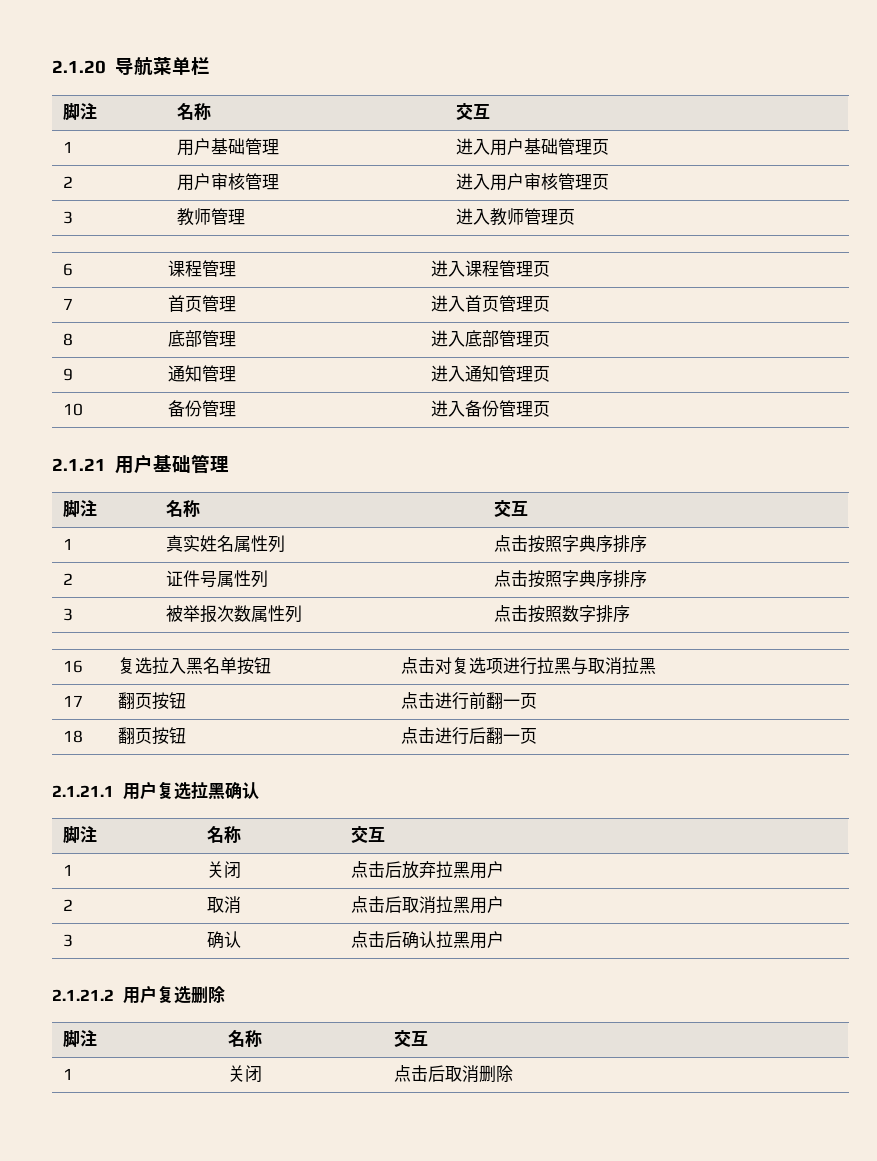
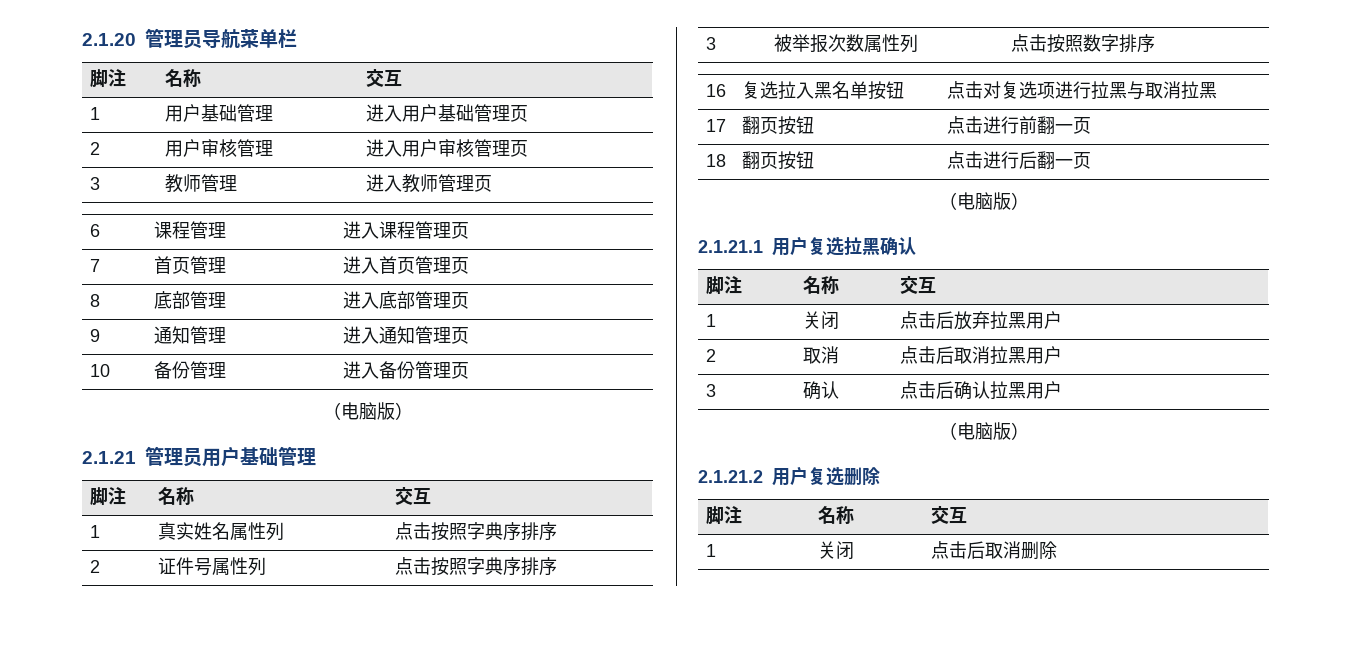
(106, 67) none -> [145,28,202,49] 管理员
(551, 409) none -> [322,402,413,420] // （电脑版）
(106, 464) none -> [145,446,202,467] 管理员
(538, 736) none -> [938,192,1029,210] // （电脑版）
(505, 939) none -> [938,422,1029,440] // （电脑版）

